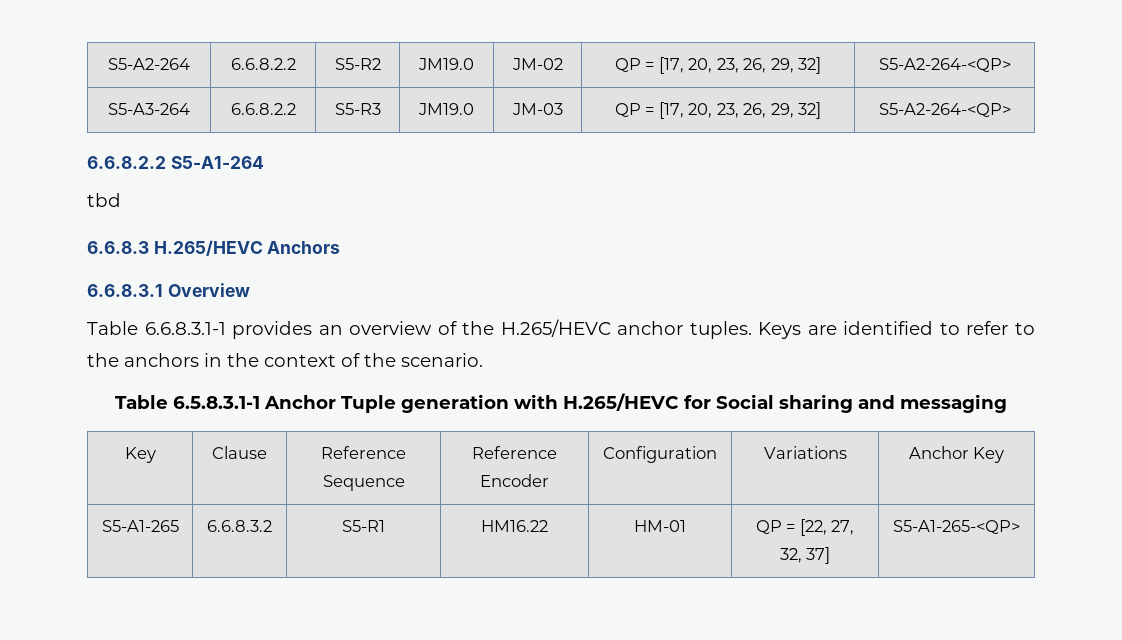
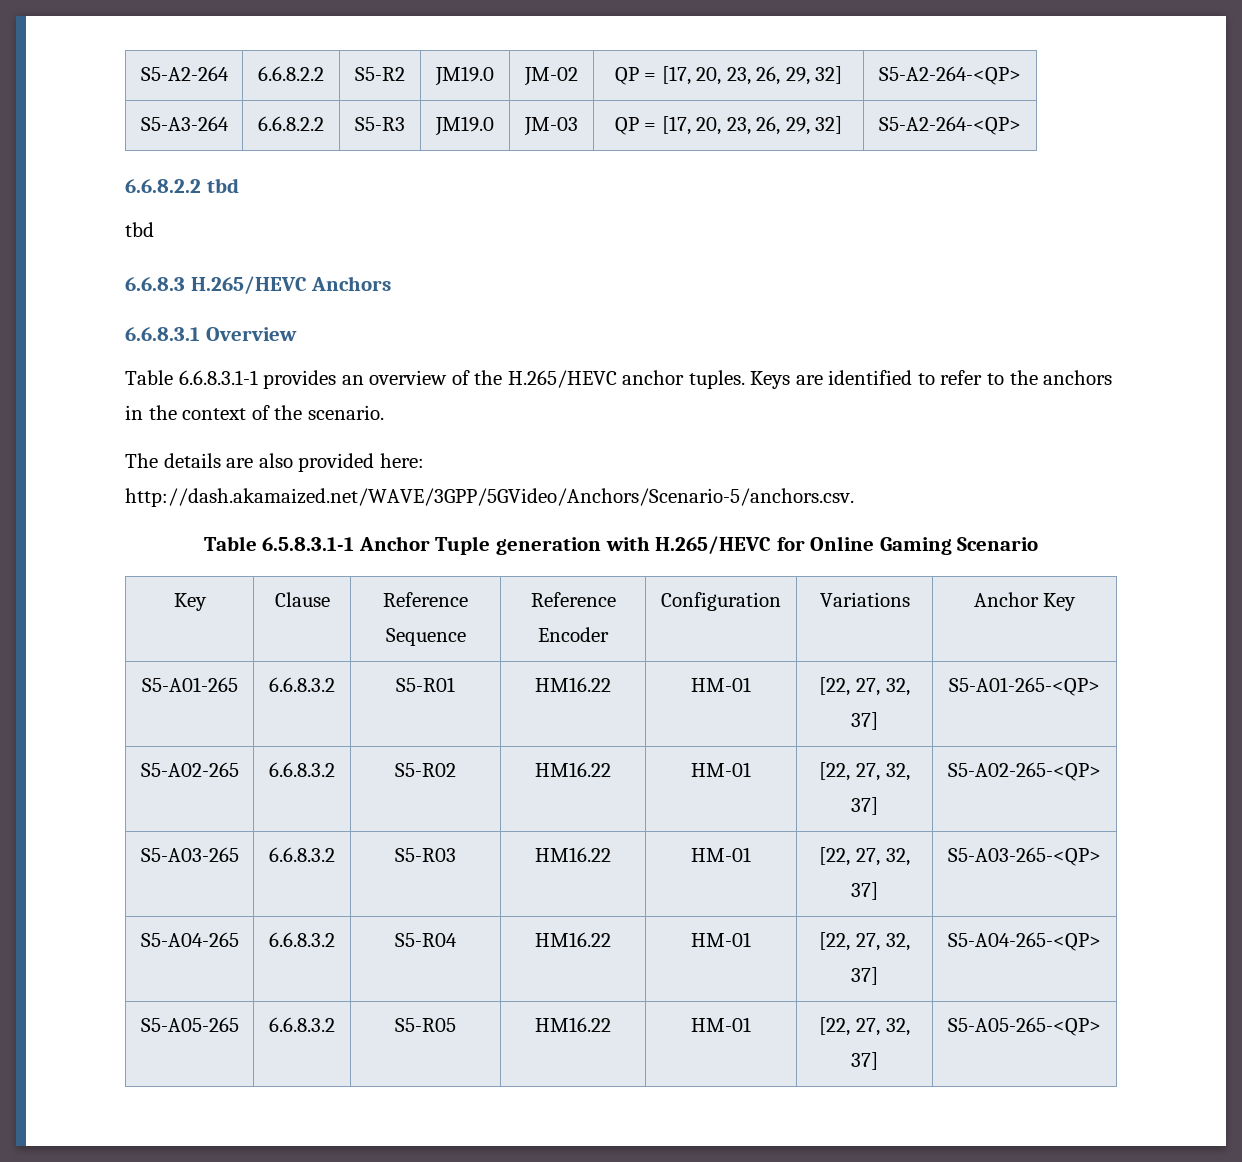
[170,156,264,169] S5-A1-264 -> [206,178,239,193] tbd
(483, 360) none -> [125,453,424,472] [125,488,854,507] // The details are also provided here: http://dash.akamaized.net/WAVE/3GPP/5GVideo/Anchors/Scenario-5/anchors.csv.
[716,394,1007,413] Social sharing and messaging -> [810,536,1039,555] Online Gaming Scenario
[101,520,179,532] [207,520,272,532] [342,520,385,532] [481,520,548,532] [634,520,686,532] [755,519,855,536] [779,547,831,564] [893,520,1020,534] S5-A1-265 | 6.6.8.3.2 | S5-R1 | HM16.22 | HM-01 | QP = [22, 27, 32, 37] | S5-A1-265-<QP> -> [141,677,238,692] [269,677,335,692] [396,677,455,692] [535,677,611,692] [691,677,751,692] [819,677,910,696] [851,712,878,730] [949,677,1100,696] [140,762,239,777] [269,762,335,777] [395,763,456,777] [535,762,611,777] [691,762,751,777] [819,762,910,781] [851,797,878,815] [948,762,1101,781] [140,847,239,862] [269,847,335,862] [395,848,456,862] [535,847,611,862] [691,847,751,862] [819,847,910,866] [851,882,878,900] [948,847,1101,866] [140,932,239,947] [269,932,335,947] [395,933,457,947] [535,932,611,947] [691,932,751,947] [819,932,910,951] [851,967,878,985] [948,932,1101,951] [140,1017,239,1032] [269,1017,335,1032] [395,1018,456,1032] [535,1017,611,1032] [691,1017,751,1032] [819,1017,910,1036] [851,1052,878,1070] [948,1017,1101,1036] S5-A01-265 | 6.6.8.3.2 | S5-R01 | HM16.22 | HM-01 | [22, 27, 32, 37] | S5-A01-265-<QP> // S5-A02-265 | 6.6.8.3.2 | S5-R02 | HM16.22 | HM-01 | [22, 27, 32, 37] | S5-A02-265-<QP> // S5-A03-265 | 6.6.8.3.2 | S5-R03 | HM16.22 | HM-01 | [22, 27, 32, 37] | S5-A03-265-<QP> // S5-A04-265 | 6.6.8.3.2 | S5-R04 | HM16.22 | HM-01 | [22, 27, 32, 37] | S5-A04-265-<QP> // S5-A05-265 | 6.6.8.3.2 | S5-R05 | HM16.22 | HM-01 | [22, 27, 32, 37] | S5-A05-265-<QP>

